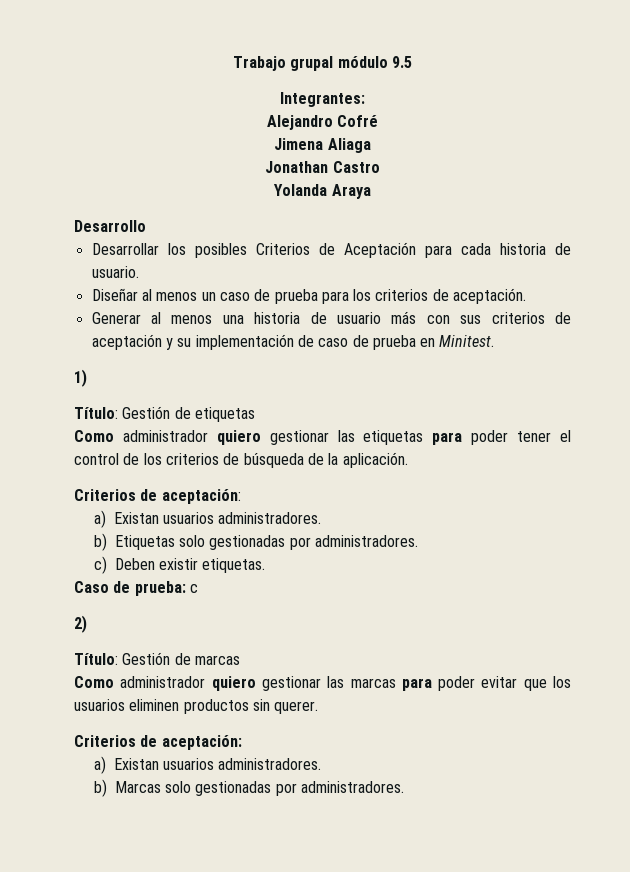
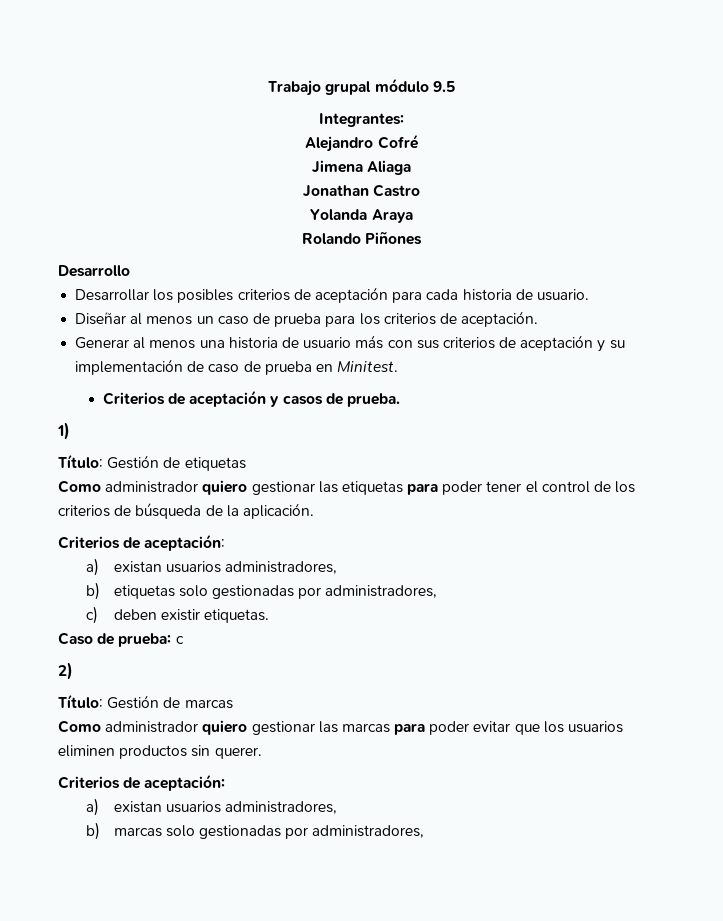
(371, 191) none -> [301,231,423,245] // Rolando Piñones
[255,242,416,258] Criterios de Aceptación -> [237,287,388,303] criterios de aceptación
(495, 341) none -> [102,390,400,407] // Criterios de aceptación y casos de prueba.
[113,512,322,524] [93,533,419,551] Existan usuarios administradores. // b) Etiquetas solo gestionadas por administradores. -> [113,561,338,574] [85,582,438,600] existan usuarios administradores, // b) etiquetas solo gestionadas por administradores,
[114,558,155,570] Deben -> [113,609,157,620] deben
[113,758,322,770] [93,779,405,797] Existan usuarios administradores. // b) Marcas solo gestionadas por administradores. -> [113,801,338,814] [85,822,425,840] existan usuarios administradores, // b) marcas solo gestionadas por administradores,

